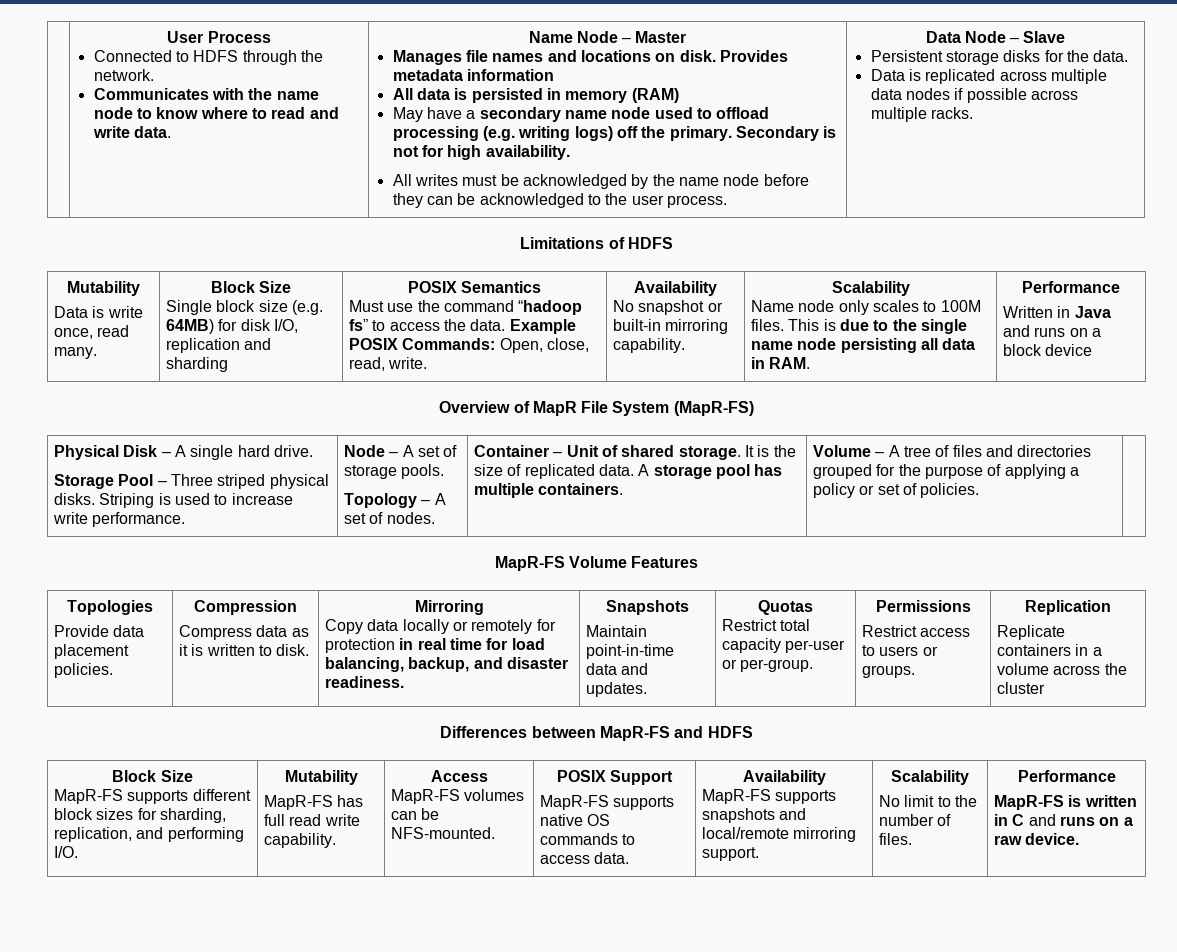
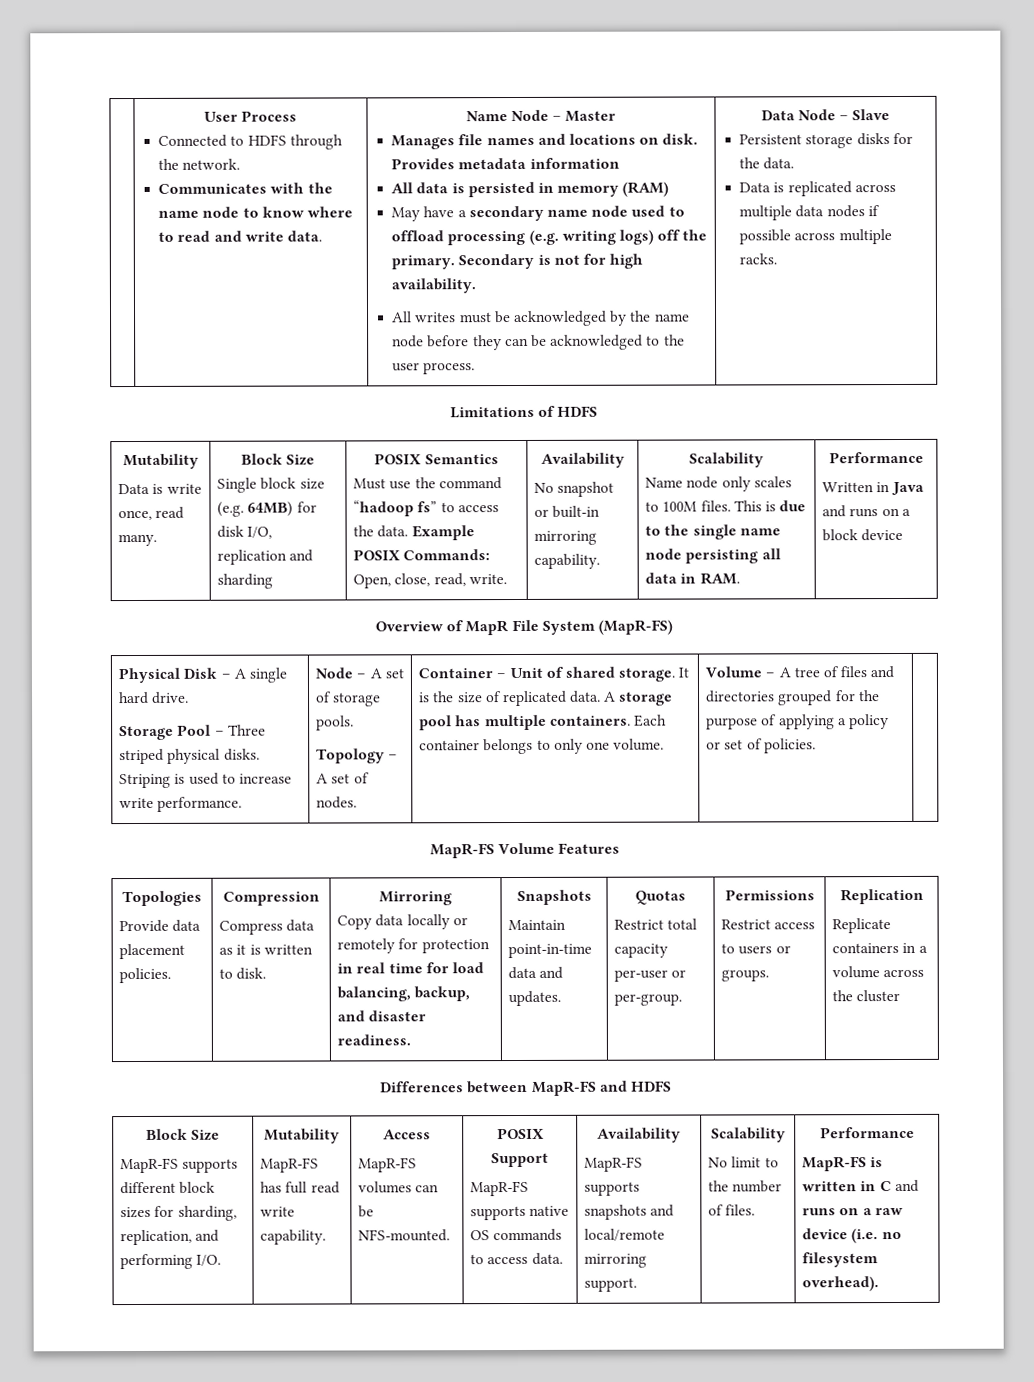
(624, 489) none -> [633,714,667,727] [419,738,665,755] Each container belongs to only one volume.
[1025,833,1080,845] device. -> [802,1228,902,1244] [802,1252,879,1268] [802,1276,880,1292] device (i.e. no filesystem overhead).

